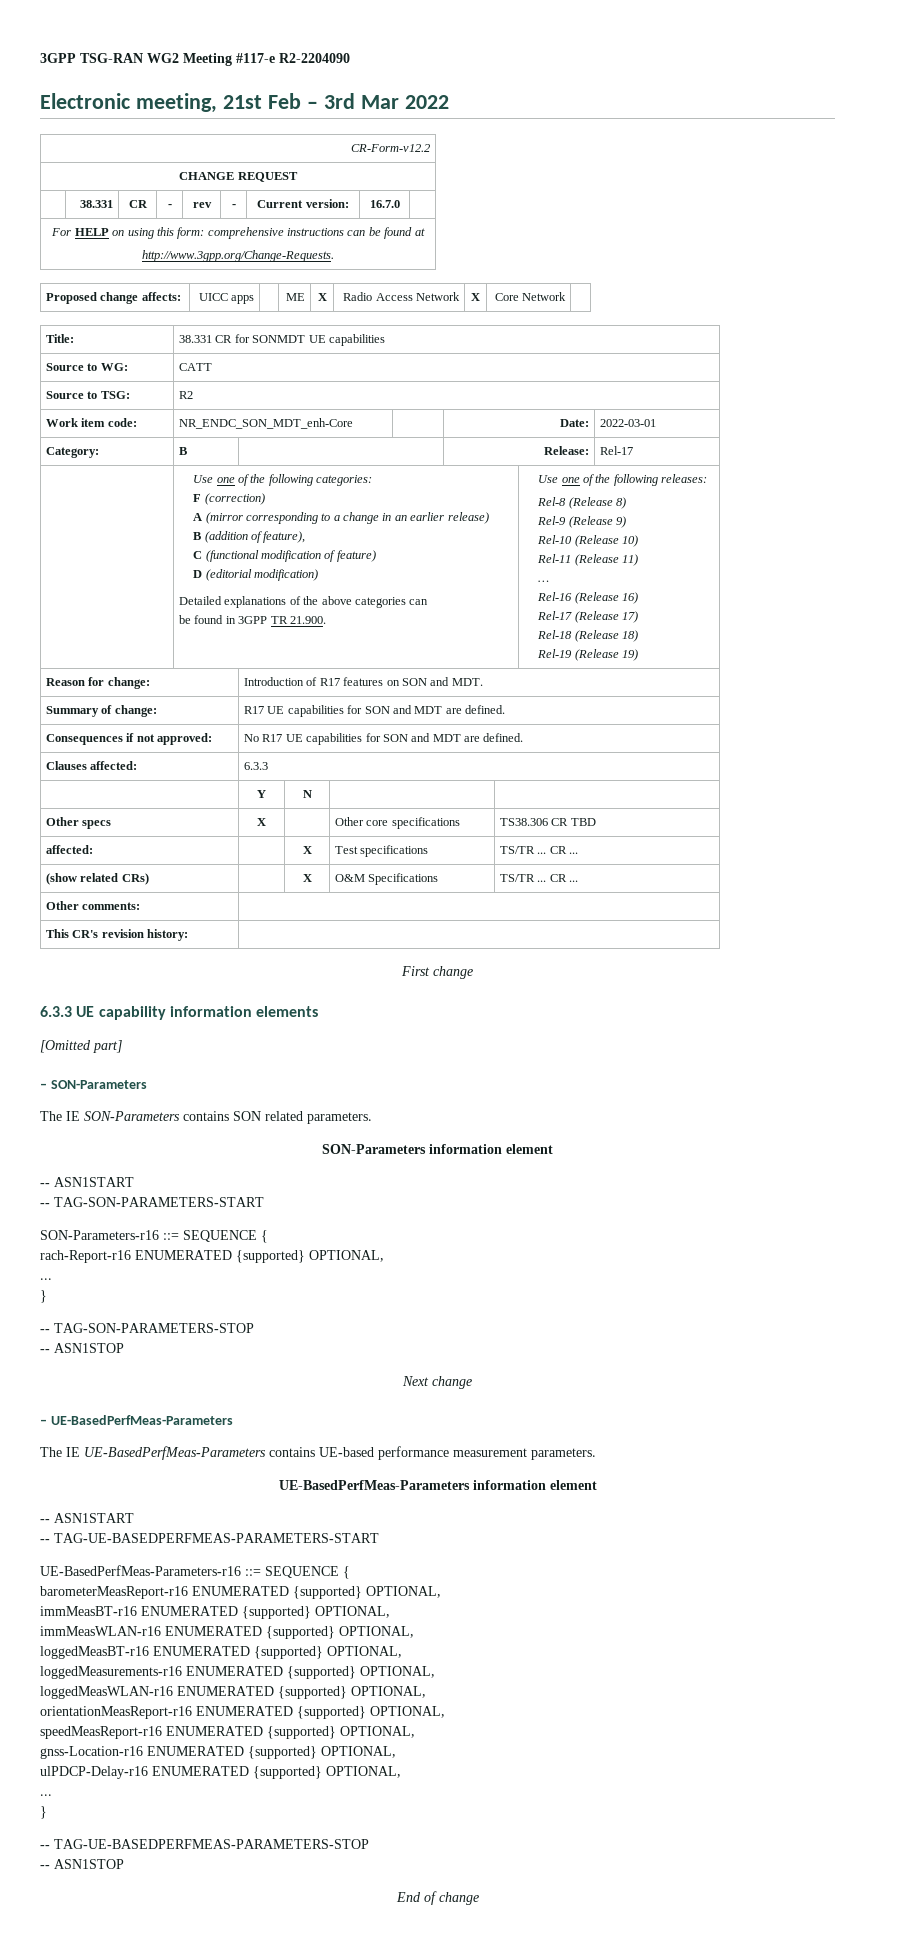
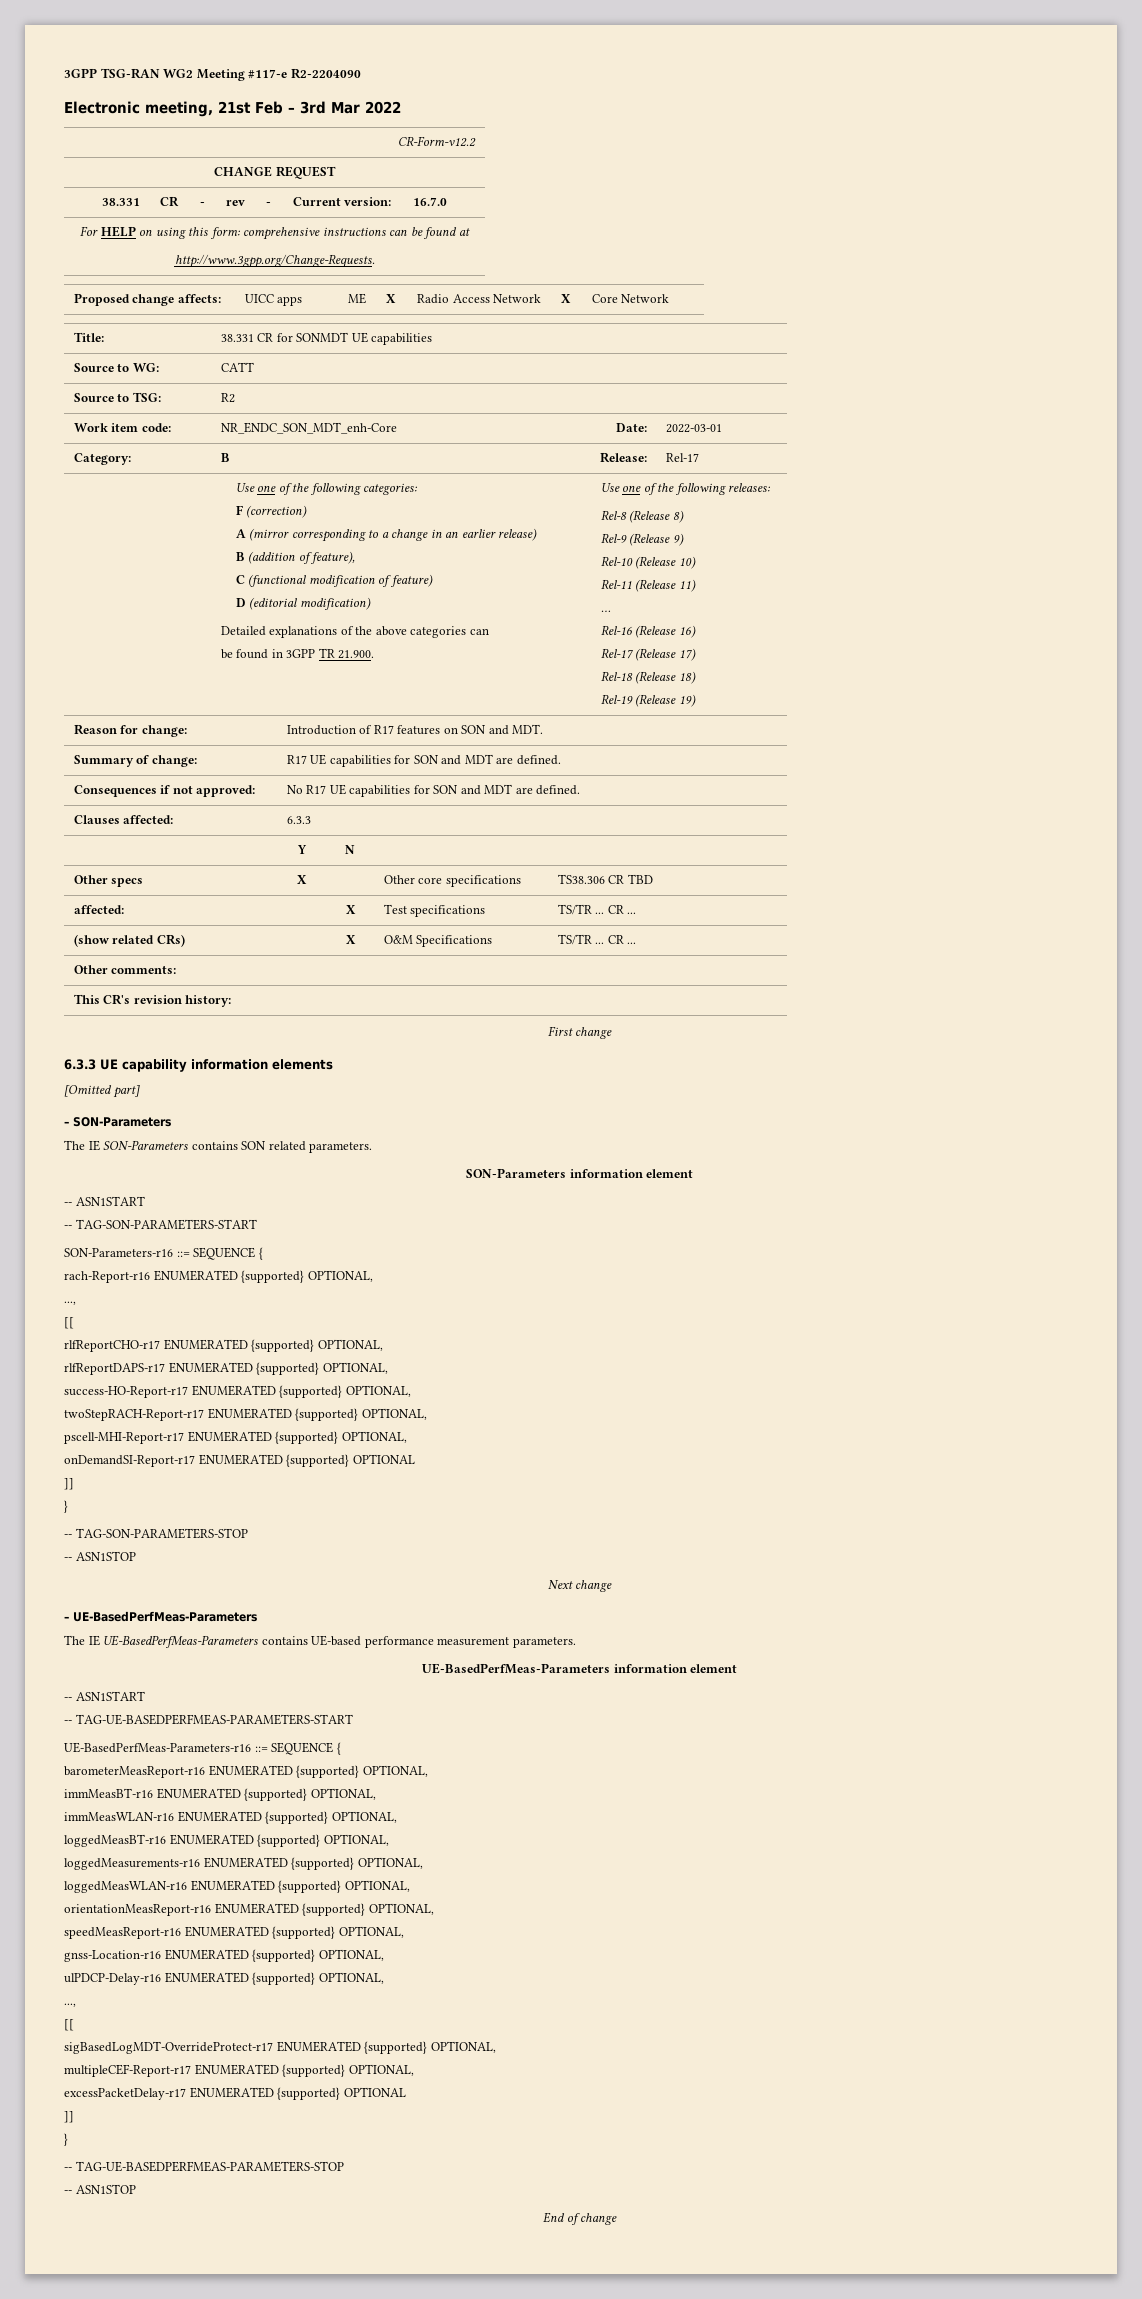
[40,1278,52,1280] ... -> [64,1301,76,1305] [64,1317,74,1329] [64,1339,383,1352] [64,1362,388,1375] [64,1385,411,1398] [64,1408,427,1421] [64,1431,407,1444] [64,1454,415,1467] [64,1478,74,1490] ..., // [[ // rlfReportCHO-r17 ENUMERATED {supported} OPTIONAL, // rlfReportDAPS-r17 ENUMERATED {supported} OPTIONAL, // success-HO-Report-r17 ENUMERATED {supported} OPTIONAL, // twoStepRACH-Report-r17 ENUMERATED {supported} OPTIONAL, // pscell-MHI-Report-r17 ENUMERATED {supported} OPTIONAL, // onDemandSI-Report-r17 ENUMERATED {supported} OPTIONAL // ]]
[40,1794,52,1796] ... -> [64,2003,76,2007] [64,2019,74,2031] [64,2041,496,2054] [64,2064,414,2077] [64,2087,406,2100] [64,2111,74,2123] ..., // [[ // sigBasedLogMDT-OverrideProtect-r17 ENUMERATED {supported} OPTIONAL, // multipleCEF-Report-r17 ENUMERATED {supported} OPTIONAL, // excessPacketDelay-r17 ENUMERATED {supported} OPTIONAL // ]]

